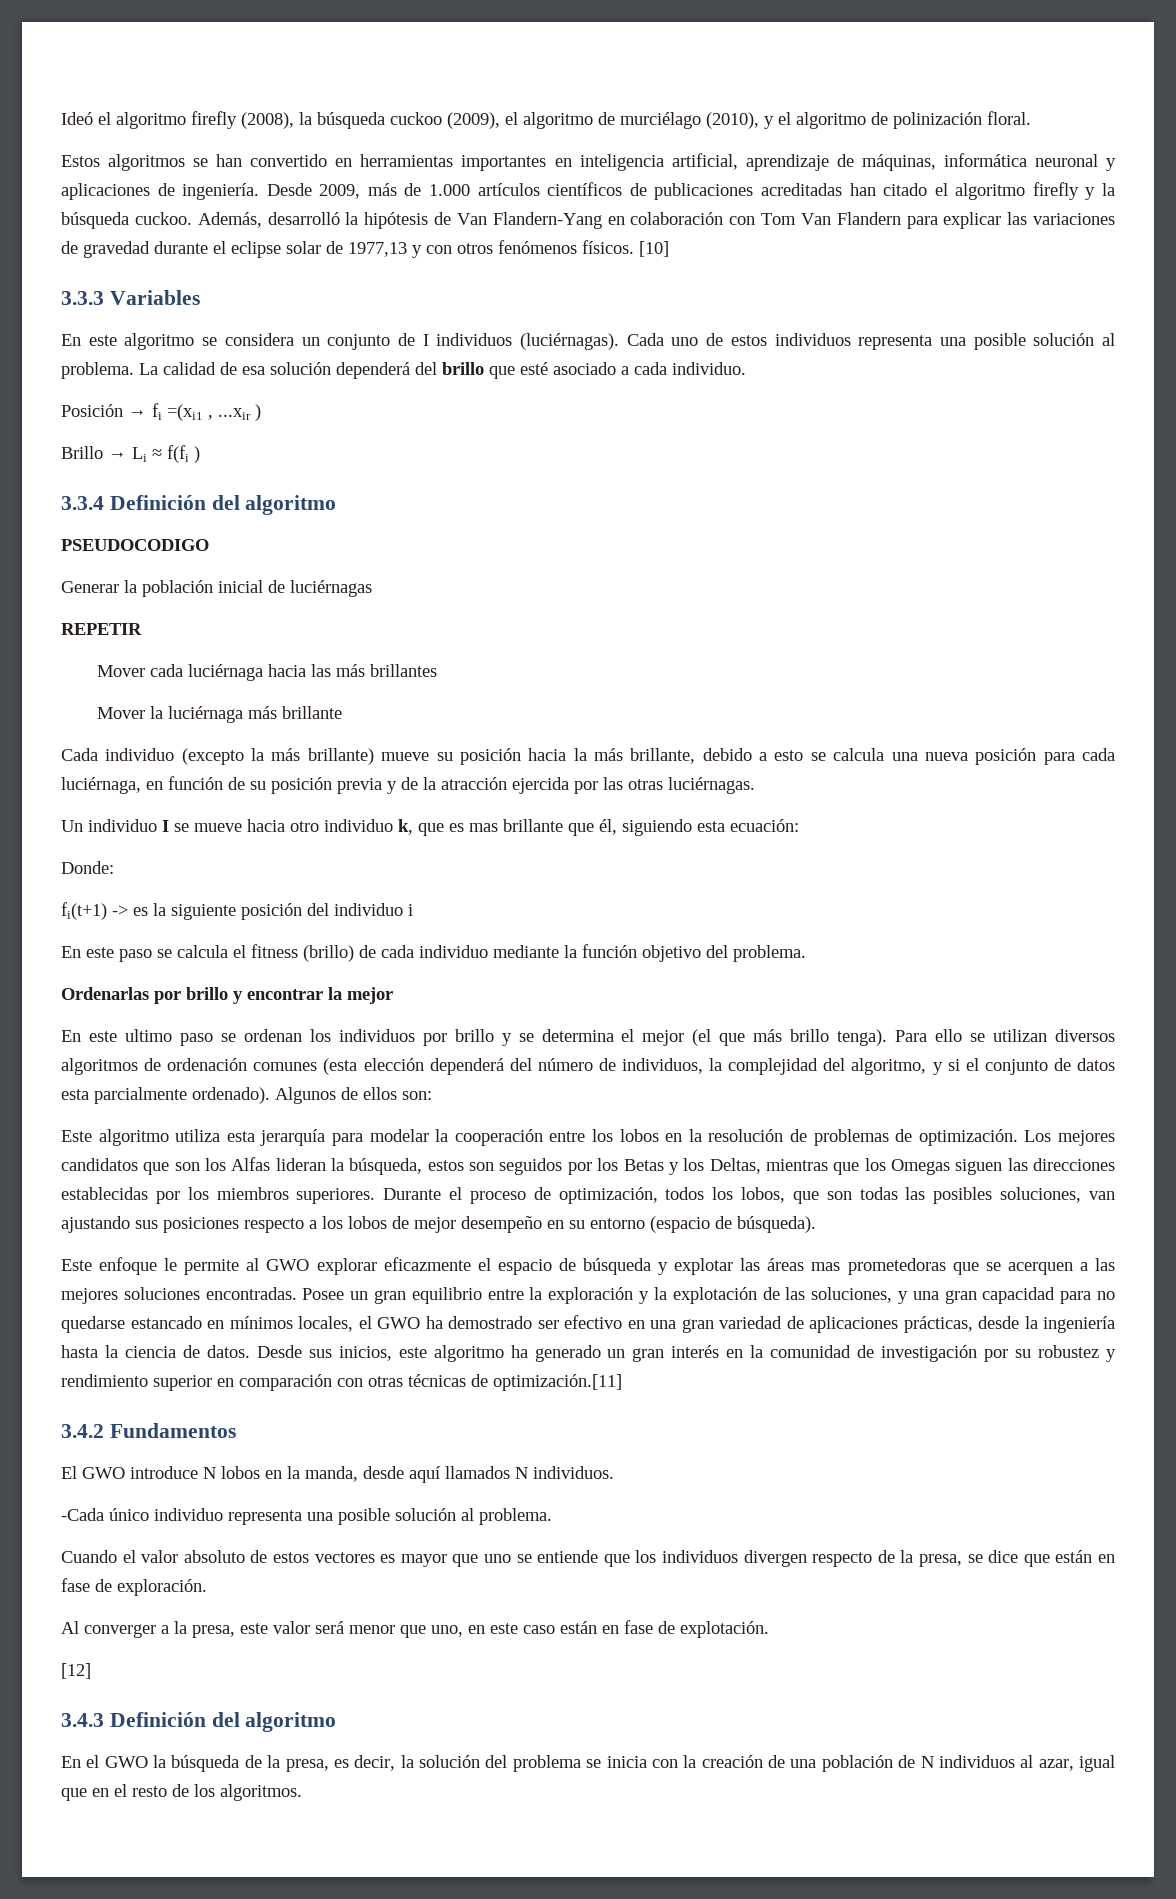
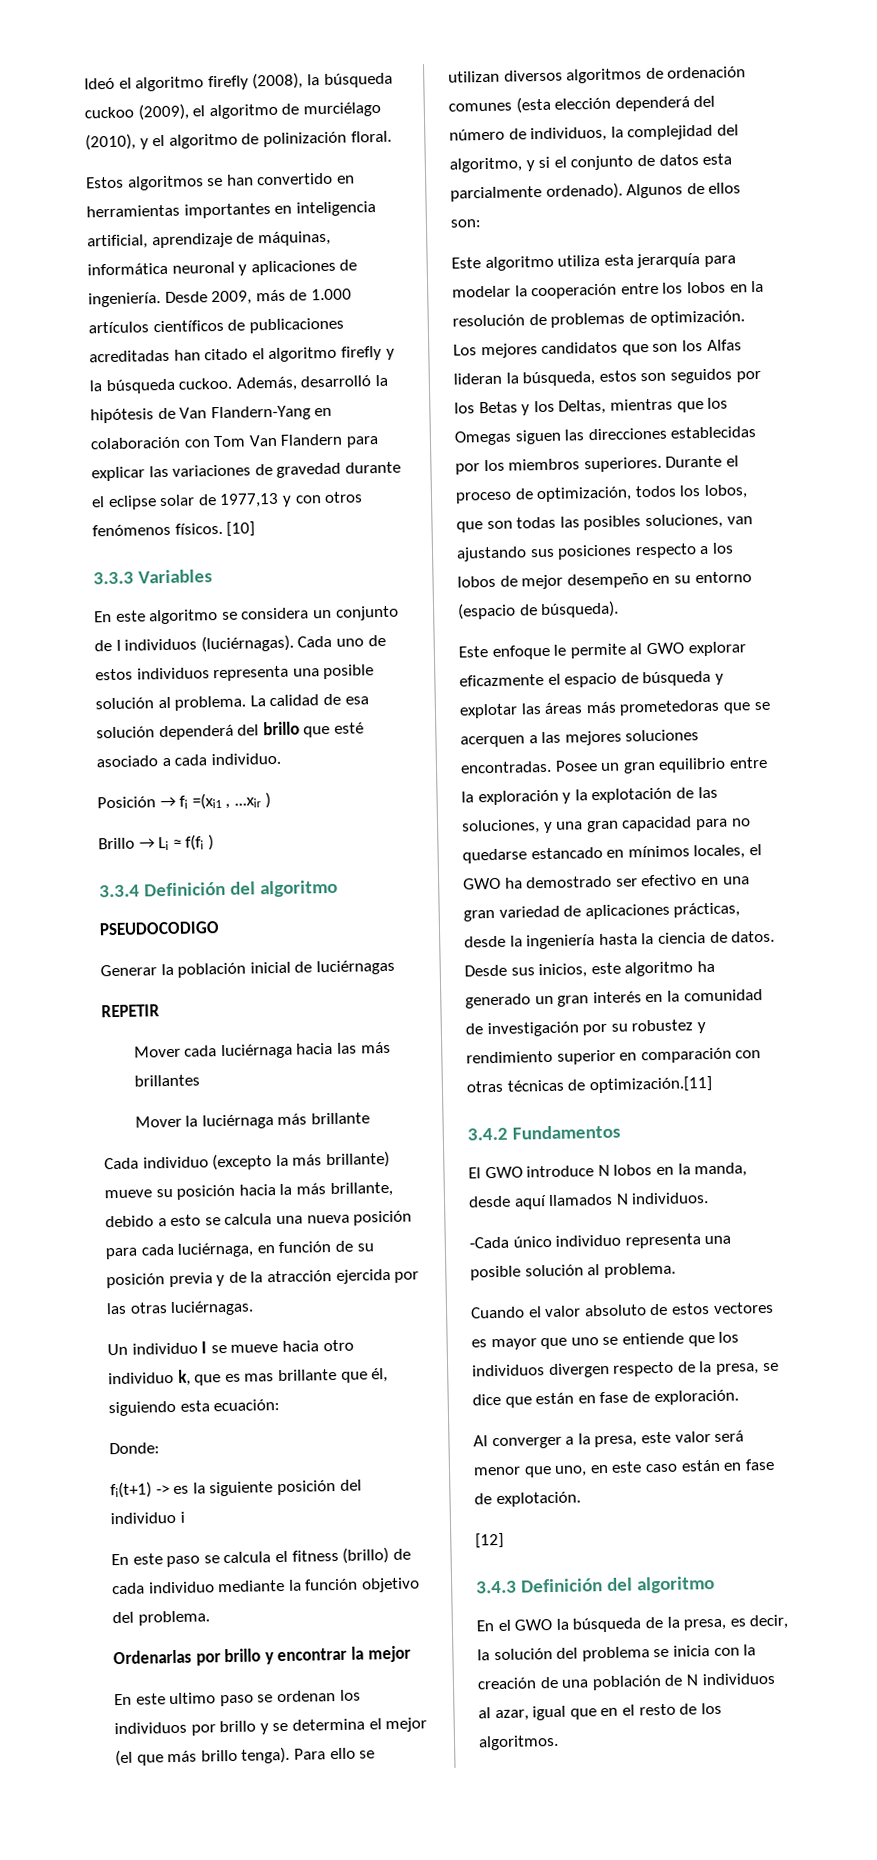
[811,1262,841,1271] mas -> [585,701,617,714] más

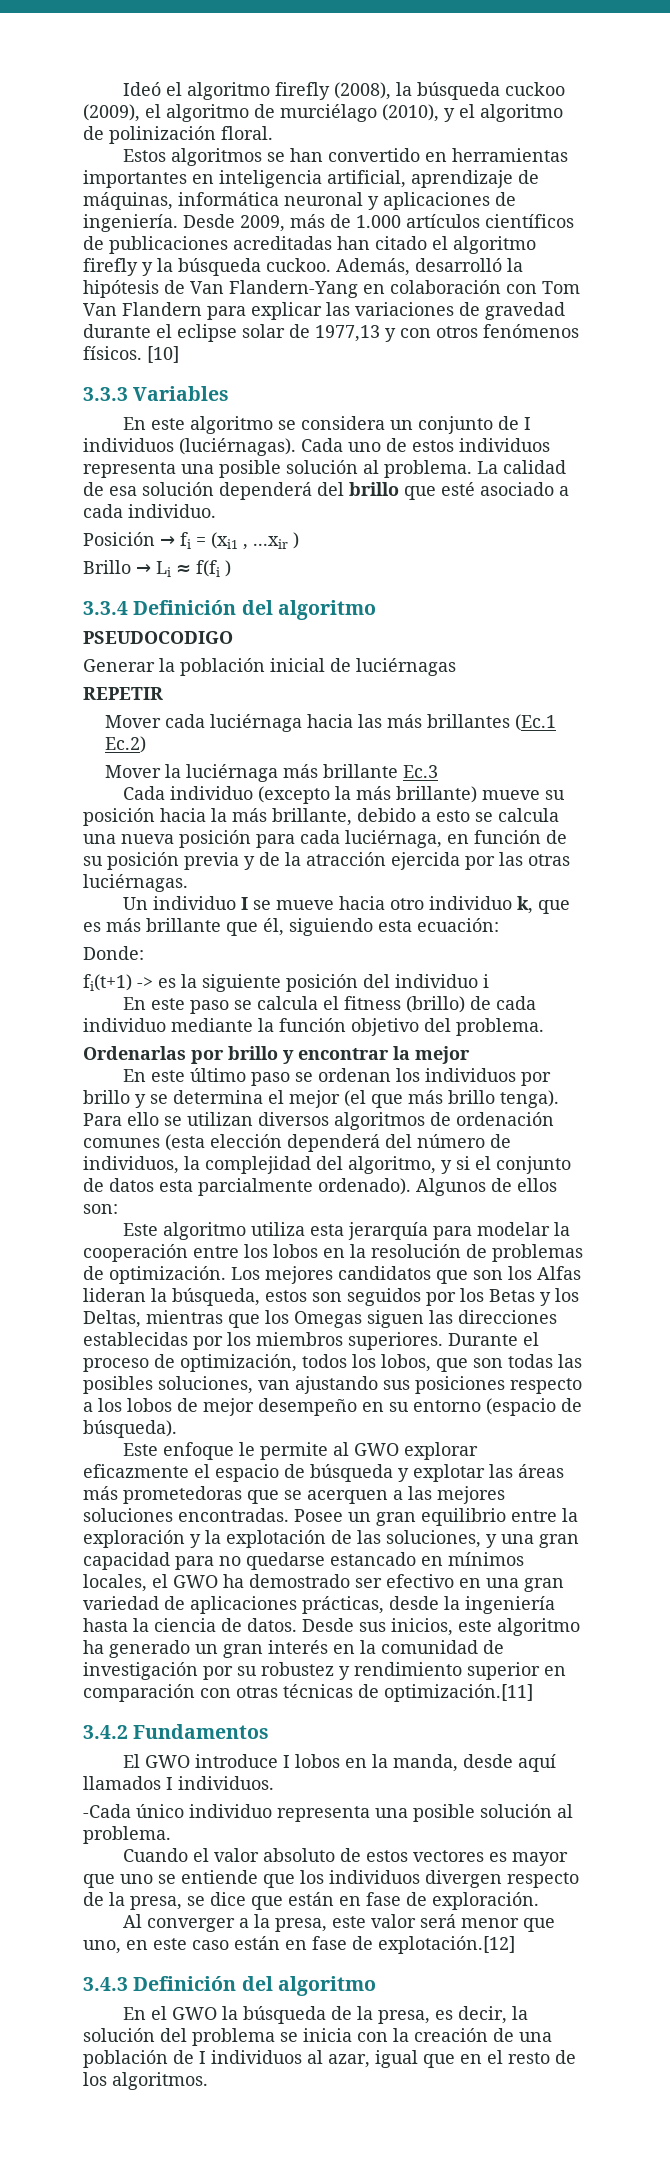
[191,792,222,810] =(xi1 -> [196,532,238,549] = (xi1
(200, 1080) none -> [515,714,557,731] [105,736,147,753] (Ec.1 Ec.2)
(371, 1118) none -> [403,765,439,778] Ec.3
[244,1373,275,1382] mas -> [106,918,141,932] más
[169,1692,217,1705] ultimo -> [189,1068,246,1082] último
[597,1164,610,1177] N -> [282,1755,290,1768] I
[615,1193,629,1205] N -> [166,1777,173,1790] I
[495,1491,581,1508] [475,1532,504,1549] explotación. // [12] -> [378,1936,515,1954] explotación.[12]
[685,1674,699,1686] N -> [199,2051,206,2064] I

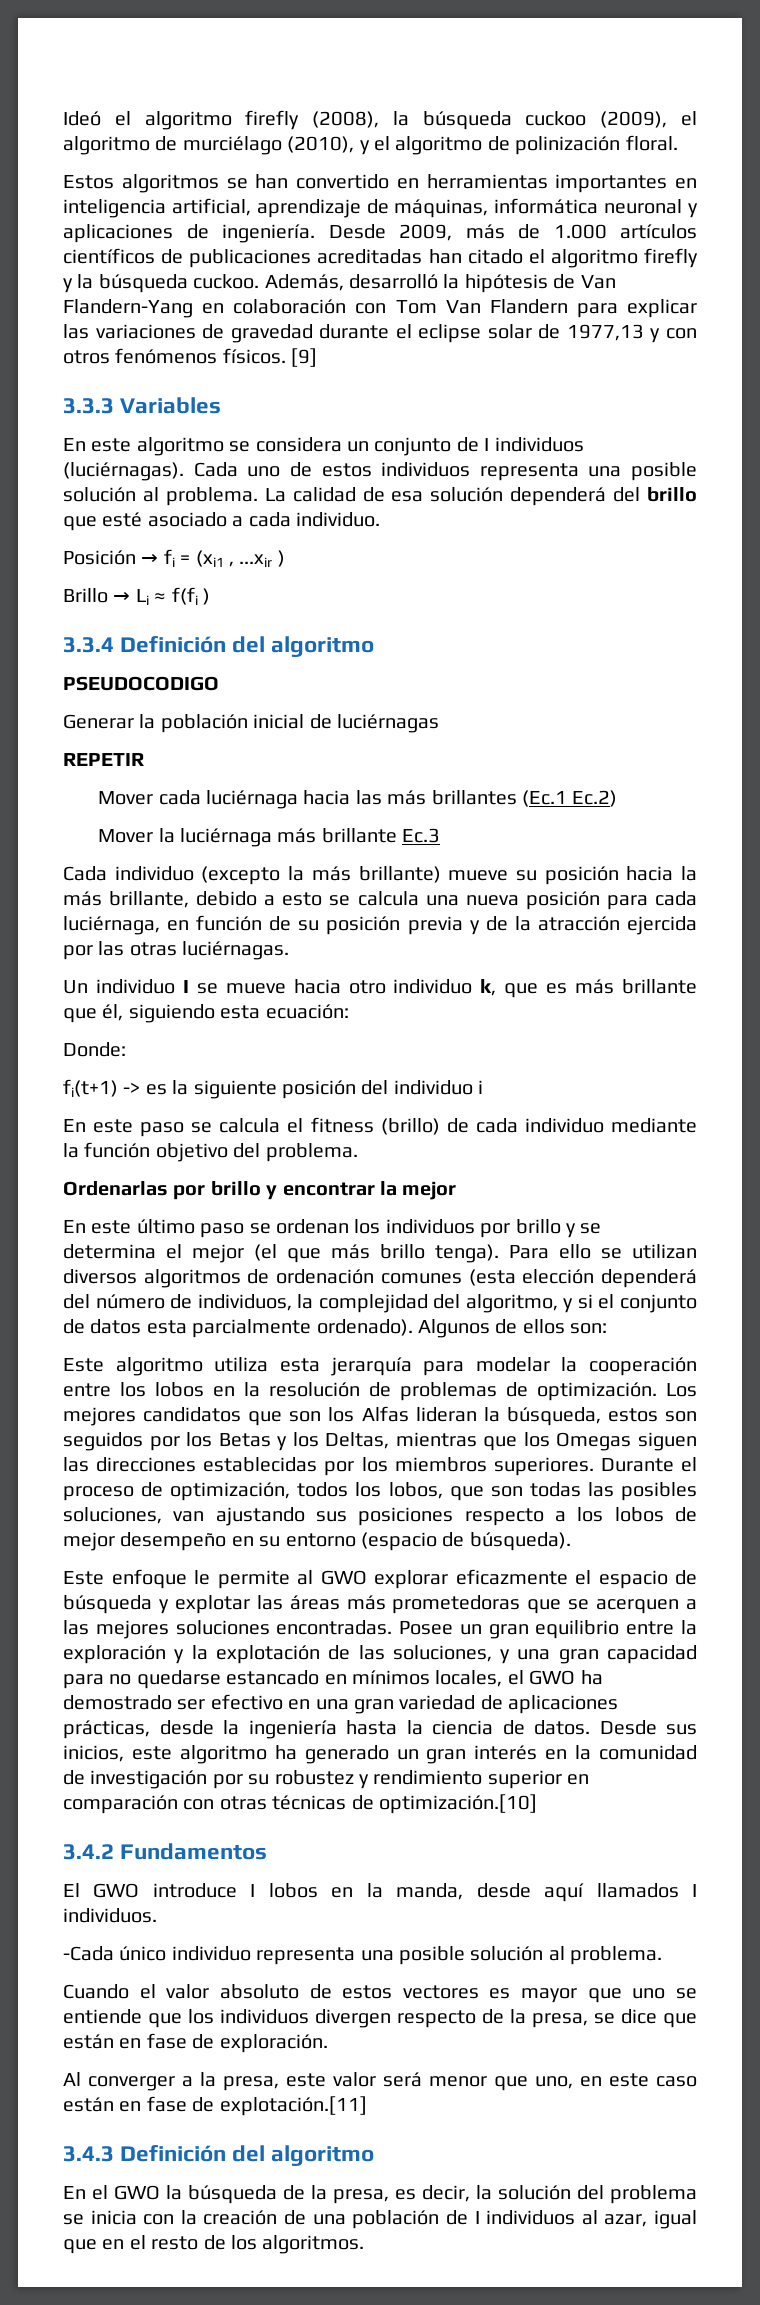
[147,346,179,363] [10] -> [291,348,318,367] [9]
[384,1684,533,1702] optimización.[11] -> [379,1794,537,1814] optimización.[10]
[378,1936,515,1954] explotación.[12] -> [219,2096,367,2116] explotación.[11]

